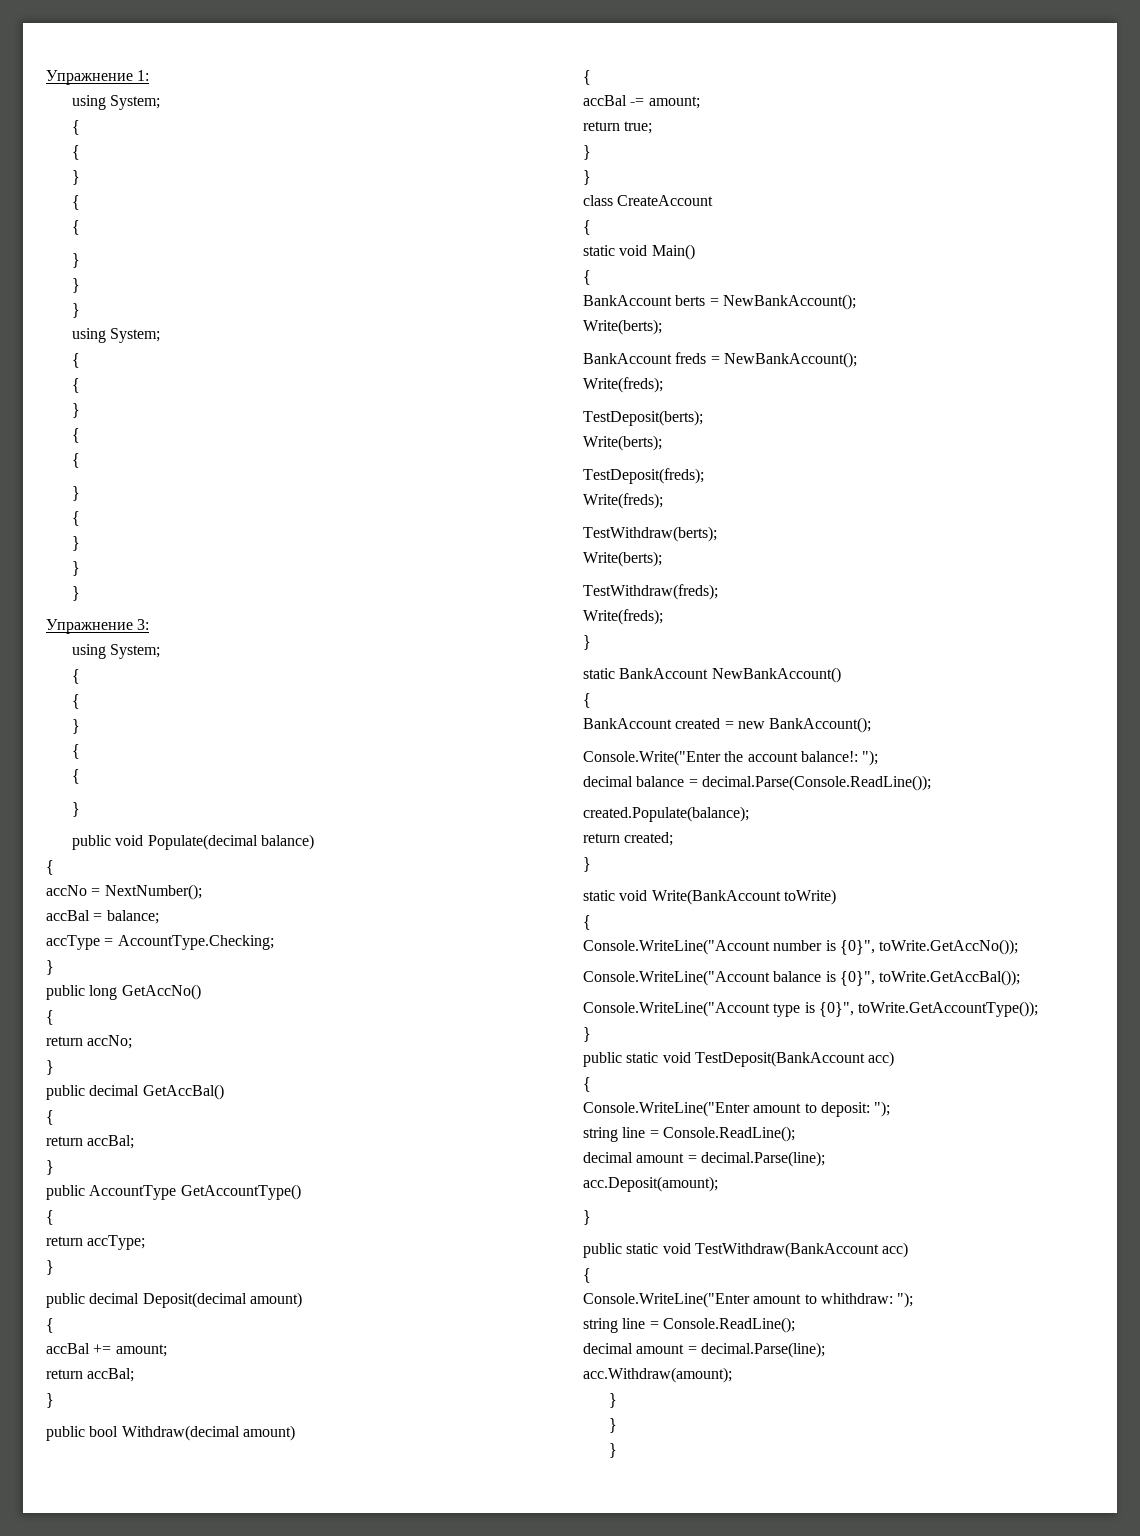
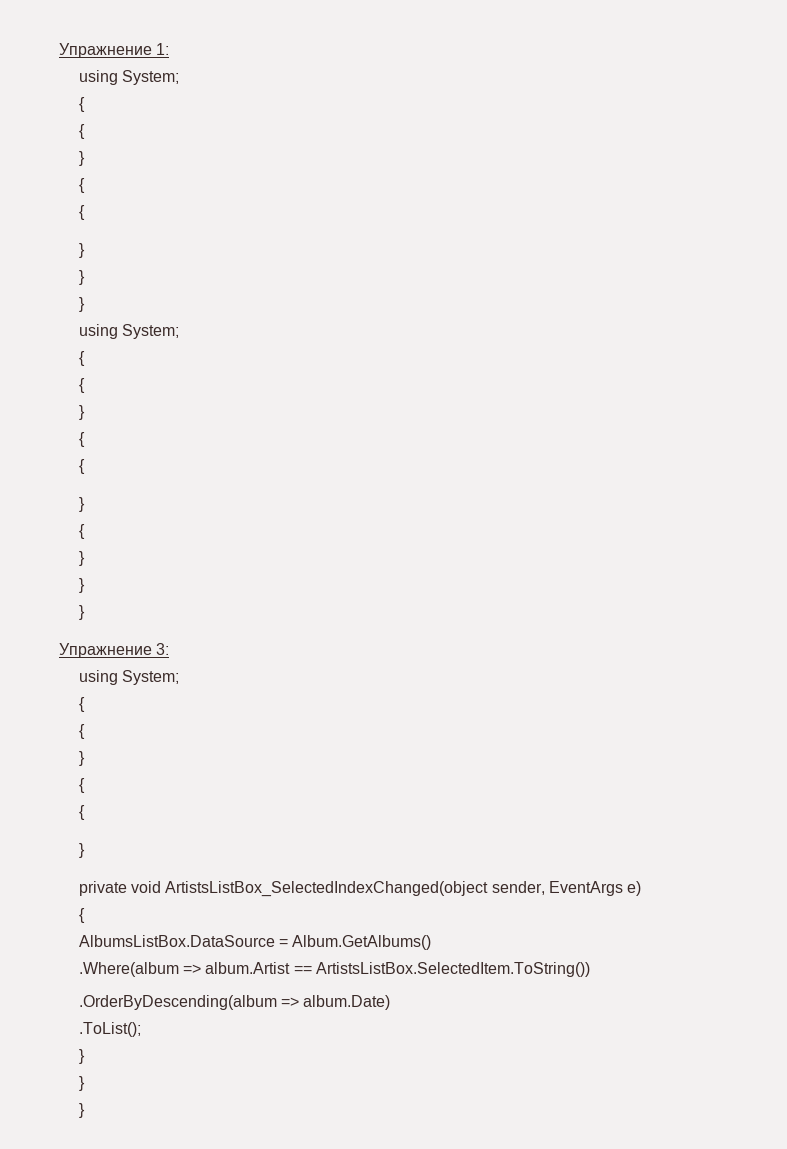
[72,834,314,850] [46,860,54,875] [46,884,202,900] [46,910,159,924] [46,935,274,950] [46,960,54,975] [46,984,201,1000] [46,1010,54,1025] [46,1035,133,1049] [46,1060,54,1075] [46,1084,224,1100] [46,1110,54,1125] [46,1135,135,1149] [46,1160,54,1175] [46,1184,301,1200] [46,1210,54,1225] [46,1235,146,1250] [46,1260,54,1275] [46,1292,302,1308] [46,1318,54,1333] [46,1343,167,1357] [46,1368,135,1382] [46,1393,54,1408] [46,1425,295,1441] [583,70,591,85] [583,95,700,109] [583,121,653,134] [583,145,591,160] [583,170,591,185] [583,195,714,206] [583,220,591,235] [583,244,695,260] [583,270,591,285] [583,294,856,310] [583,319,662,335] [583,352,857,368] [583,377,663,393] [583,410,703,426] [583,435,662,451] [583,468,704,484] [583,493,663,509] [583,526,717,542] [583,551,662,567] [583,584,718,600] [583,609,663,625] [583,635,591,650] [583,667,841,683] [583,693,591,708] [583,717,872,733] [583,750,879,766] [583,775,931,791] [583,806,749,822] [583,832,674,846] [583,857,591,872] [583,889,836,905] [583,915,591,930] [583,939,1019,955] [583,970,1021,986] [583,1001,1039,1017] [583,1027,591,1042] [583,1051,895,1067] [583,1077,591,1092] [583,1101,891,1117] [583,1126,795,1142] [583,1151,825,1167] [583,1176,718,1192] [583,1210,591,1225] [583,1242,909,1258] [583,1268,591,1283] [583,1292,914,1308] [583,1317,795,1333] [583,1342,825,1358] [583,1367,732,1383] public void Populate(decimal balance) // { // accNo = NextNumber(); // accBal = balance; // accType = AccountType.Checking; // } // public long GetAccNo() // { // return accNo; // } // public decimal GetAccBal() // { // return accBal; // } // public AccountType GetAccountType() // { // return accType; // } // public decimal Deposit(decimal amount) // { // accBal += amount; // return accBal; // } // public bool Withdraw(decimal amount) // { // accBal -= amount; // return true; // } // } // class CreateAccount // { // static void Main() // { // BankAccount berts = NewBankAccount(); // Write(berts); // BankAccount freds = NewBankAccount(); // Write(freds); // TestDeposit(berts); // Write(berts); // TestDeposit(freds); // Write(freds); // TestWithdraw(berts); // Write(berts); // TestWithdraw(freds); // Write(freds); // } // static BankAccount NewBankAccount() // { // BankAccount created = new BankAccount(); // Console.Write("Enter the account balance!: "); // decimal balance = decimal.Parse(Console.ReadLine()); // created.Populate(balance); // return created; // } // static void Write(BankAccount toWrite) // { // Console.WriteLine("Account number is {0}", toWrite.GetAccNo()); // Console.WriteLine("Account balance is {0}", toWrite.GetAccBal()); // Console.WriteLine("Account type is {0}", toWrite.GetAccountType()); // } // public static void TestDeposit(BankAccount acc) // { // Console.WriteLine("Enter amount to deposit: "); // string line = Console.ReadLine(); // decimal amount = decimal.Parse(line); // acc.Deposit(amount); // } // public static void TestWithdraw(BankAccount acc) // { // Console.WriteLine("Enter amount to whithdraw: "); // string line = Console.ReadLine(); // decimal amount = decimal.Parse(line); // acc.Withdraw(amount); -> [78,881,642,897] [78,908,85,923] [78,935,432,950] [78,962,590,977] [78,995,391,1010] [78,1022,141,1037] private void ArtistsListBox_SelectedIndexChanged(object sender, EventArgs e) // { // AlbumsListBox.DataSource = Album.GetAlbums() // .Where(album => album.Artist == ArtistsListBox.SelectedItem.ToString()) // .OrderByDescending(album => album.Date) // .ToList();

